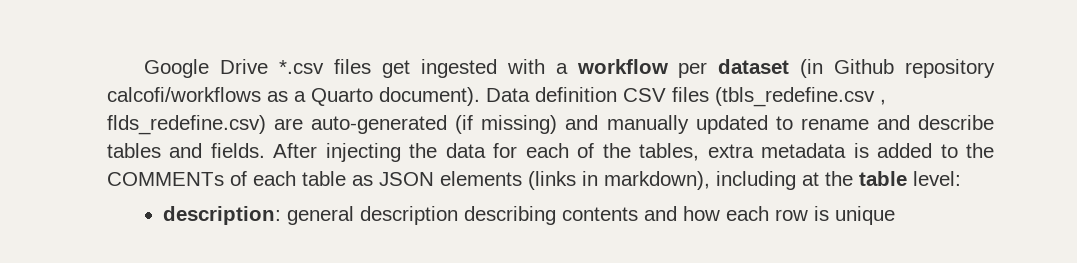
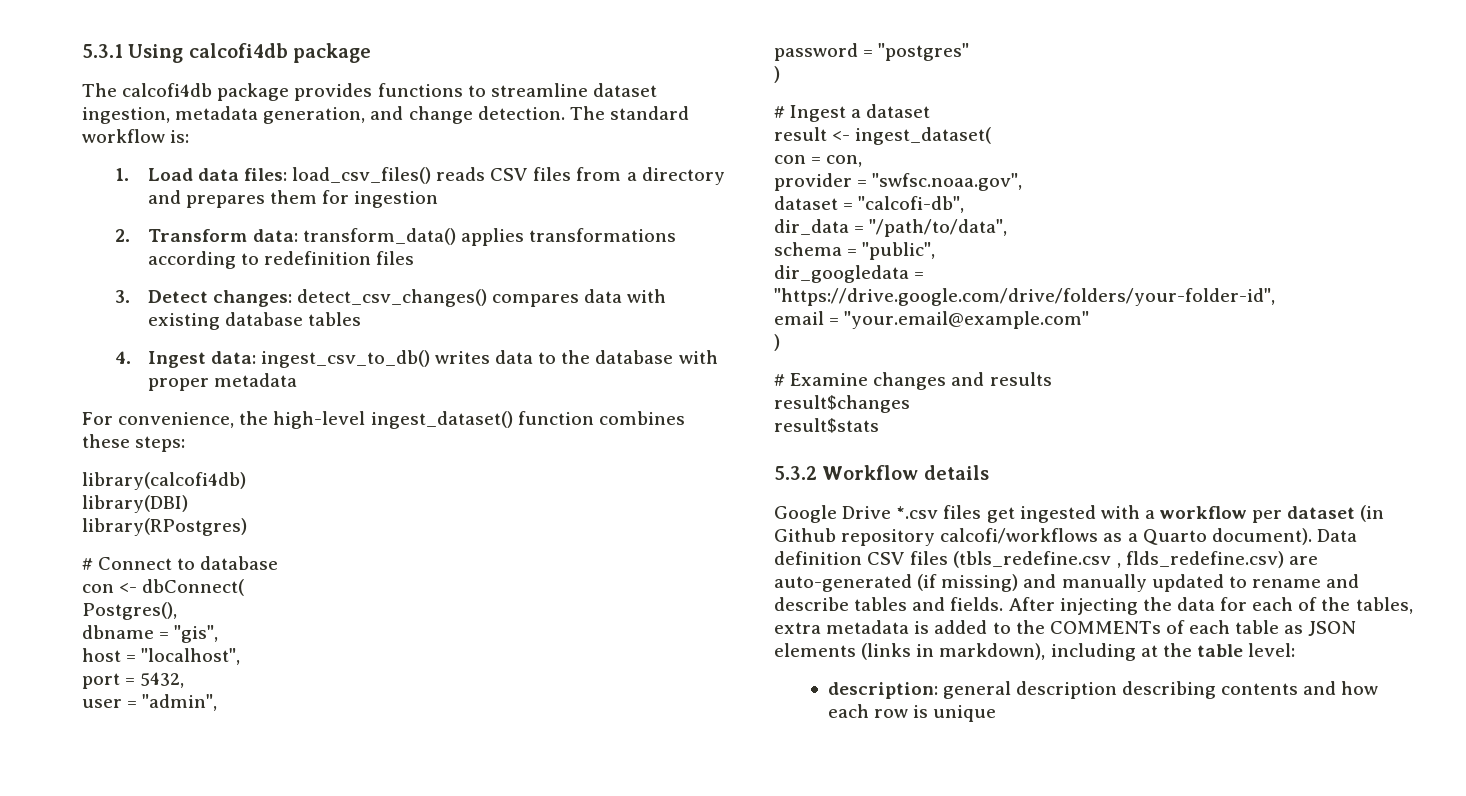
(144, 68) none -> [82,43,372,63] [82,83,657,101] [82,106,689,124] [82,129,190,143] [114,167,725,185] [147,190,439,208] [114,228,677,246] [147,251,414,269] [114,289,667,307] [147,312,361,330] [114,350,718,368] [147,373,297,391] [82,411,685,429] [82,434,186,452] [82,472,246,490] [82,495,188,513] [82,518,247,536] [82,556,279,570] [82,579,245,596] [82,602,177,620] [82,625,219,643] [82,648,241,665] [82,672,185,689] [82,694,218,711] [774,43,970,61] [774,66,780,83] [774,104,931,122] [774,127,992,145] [774,155,863,167] [774,173,1023,191] [774,196,965,213] [774,219,1008,237] [774,242,936,260] [774,265,925,283] [774,288,1275,306] [774,311,1090,329] [774,334,780,351] [774,372,1052,390] [774,395,910,413] [774,418,879,433] [774,465,989,480] 5.3.1 Using calcofi4db package // The calcofi4db package provides functions to streamline dataset ingestion, metadata generation, and change detection. The standard workflow is: // 1. Load data files: load_csv_files() reads CSV files from a directory and prepares them for ingestion // 2. Transform data: transform_data() applies transformations according to redefinition files // 3. Detect changes: detect_csv_changes() compares data with existing database tables // 4. Ingest data: ingest_csv_to_db() writes data to the database with proper metadata // For convenience, the high-level ingest_dataset() function combines these steps: // library(calcofi4db) // library(DBI) // library(RPostgres) // # Connect to database // con <- dbConnect( // Postgres(), // dbname = "gis", // host = "localhost", // port = 5432, // user = "admin", // password = "postgres" // ) // # Ingest a dataset // result <- ingest_dataset( // con = con, // provider = "swfsc.noaa.gov", // dataset = "calcofi-db", // dir_data = "/path/to/data", // schema = "public", // dir_googledata = "https://drive.google.com/drive/folders/your-folder-id", // email = "your.email@example.com" // ) // # Examine changes and results // result$changes // result$stats // 5.3.2 Workflow details //

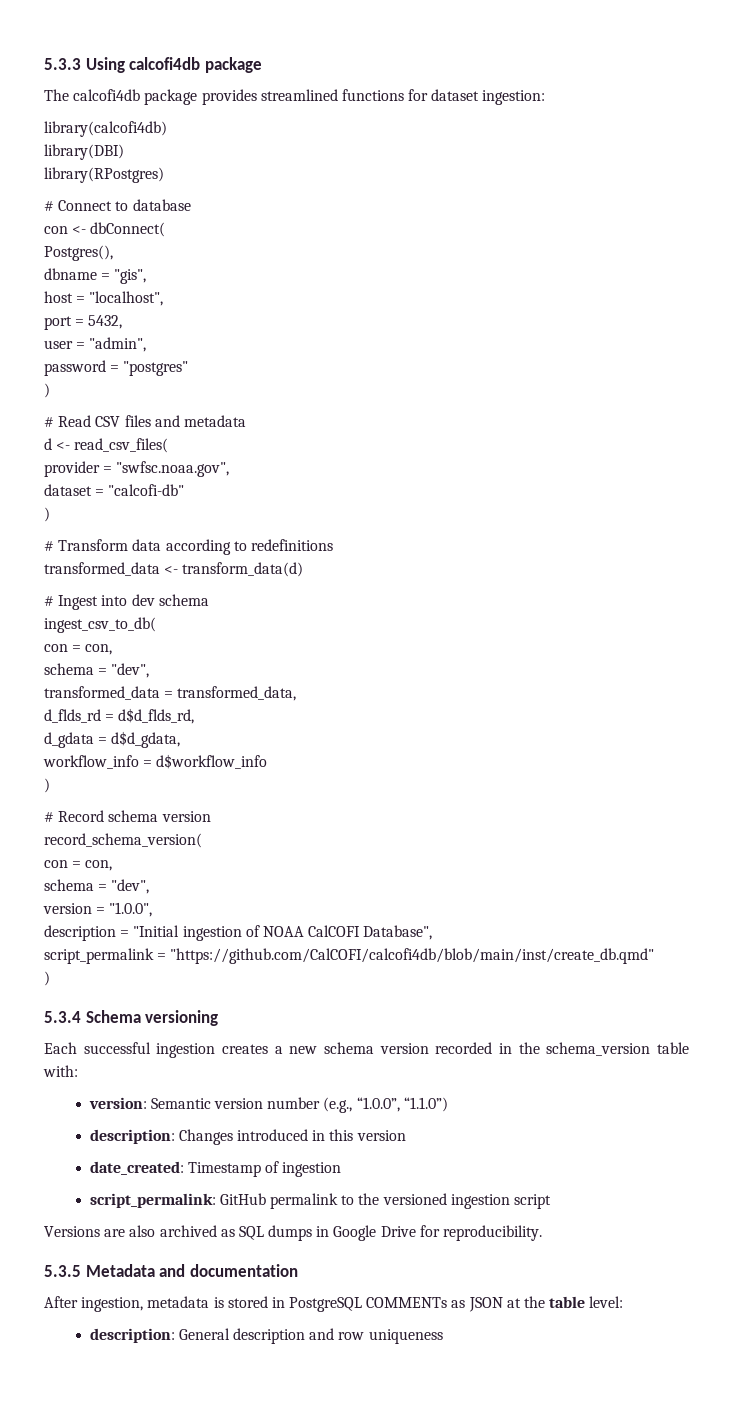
[82,44,123,58] 5.3.1 -> [44,58,81,70] 5.3.3
[377,83,657,97] [82,106,689,124] [82,129,190,143] [114,167,725,185] [147,190,439,208] [114,228,677,246] [147,251,414,269] [114,289,667,307] [147,312,361,330] [114,350,718,368] [147,373,297,391] [82,411,685,429] [82,434,186,452] functions to streamline dataset ingestion, metadata generation, and change detection. The standard workflow is: // 1. Load data files: load_csv_files() reads CSV files from a directory and prepares them for ingestion // 2. Transform data: transform_data() applies transformations according to redefinition files // 3. Detect changes: detect_csv_changes() compares data with existing database tables // 4. Ingest data: ingest_csv_to_db() writes data to the database with proper metadata // For convenience, the high-level ingest_dataset() function combines these steps: -> [260,89,546,105] streamlined functions for dataset ingestion:
[790,104,931,122] [774,127,992,145] [774,155,863,167] Ingest a dataset // result <- ingest_dataset( // con = con, -> [58,415,246,427] [44,438,169,453] Read CSV files and metadata // d <- read_csv_files(
[858,196,965,213] [774,219,1008,237] [774,242,936,260] [774,265,925,283] [774,288,1275,306] [774,311,1090,329] [774,334,780,351] [774,372,1052,390] [774,395,910,413] [774,418,879,433] [774,465,989,480] [774,505,1385,523] [774,528,1357,546] [774,551,1318,568] [774,574,1360,592] [774,597,1413,615] [774,620,1357,636] [774,643,1136,661] "calcofi-db", // dir_data = "/path/to/data", // schema = "public", // dir_googledata = "https://drive.google.com/drive/folders/your-folder-id", // email = "your.email@example.com" // ) // # Examine changes and results // result$changes // result$stats // 5.3.2 Workflow details // Google Drive *.csv files get ingested with a workflow per dataset (in Github repository calcofi/workflows as a Quarto document). Data definition CSV files (tbls_redefine.csv , flds_redefine.csv) are auto-generated (if missing) and manually updated to rename and describe tables and fields. After injecting the data for each of the tables, extra metadata is added to the COMMENTs of each table as JSON elements (links in markdown), including -> [108,484,185,496] [44,507,50,522] [44,539,333,555] [44,562,304,577] [44,594,209,610] [44,617,156,633] [44,644,113,655] [44,663,150,678] [44,686,297,701] [44,708,195,724] [44,731,181,748] [43,754,268,769] [44,778,50,793] [44,810,211,822] [44,833,202,848] [44,860,113,871] [44,879,150,894] [43,902,153,917] [44,925,433,941] [44,948,655,964] [44,971,50,986] [44,1010,219,1026] [44,1042,689,1058] [43,1065,78,1077] [88,1097,448,1113] [89,1129,406,1145] [89,1161,342,1177] [89,1193,551,1209] [44,1225,543,1241] [44,1264,298,1277] [44,1296,503,1312] "calcofi-db" // ) // # Transform data according to redefinitions // transformed_data <- transform_data(d) // # Ingest into dev schema // ingest_csv_to_db( // con = con, // schema = "dev", // transformed_data = transformed_data, // d_flds_rd = d$d_flds_rd, // d_gdata = d$d_gdata, // workflow_info = d$workflow_info // ) // # Record schema version // record_schema_version( // con = con, // schema = "dev", // version = "1.0.0", // description = "Initial ingestion of NOAA CalCOFI Database", // script_permalink = "https://github.com/CalCOFI/calcofi4db/blob/main/inst/create_db.qmd" // ) // 5.3.4 Schema versioning // Each successful ingestion creates a new schema version recorded in the schema_version table with: // version: Semantic version number (e.g., “1.0.0”, “1.1.0”) // description: Changes introduced in this version // date_created: Timestamp of ingestion // script_permalink: GitHub permalink to the versioned ingestion script // Versions are also archived as SQL dumps in Google Drive for reproducibility. // 5.3.5 Metadata and documentation // After ingestion, metadata is stored in PostgreSQL COMMENTs as JSON
[942,681,1379,699] [827,704,997,722] general description describing contents and how each row is unique -> [178,1328,443,1344] General description and row uniqueness

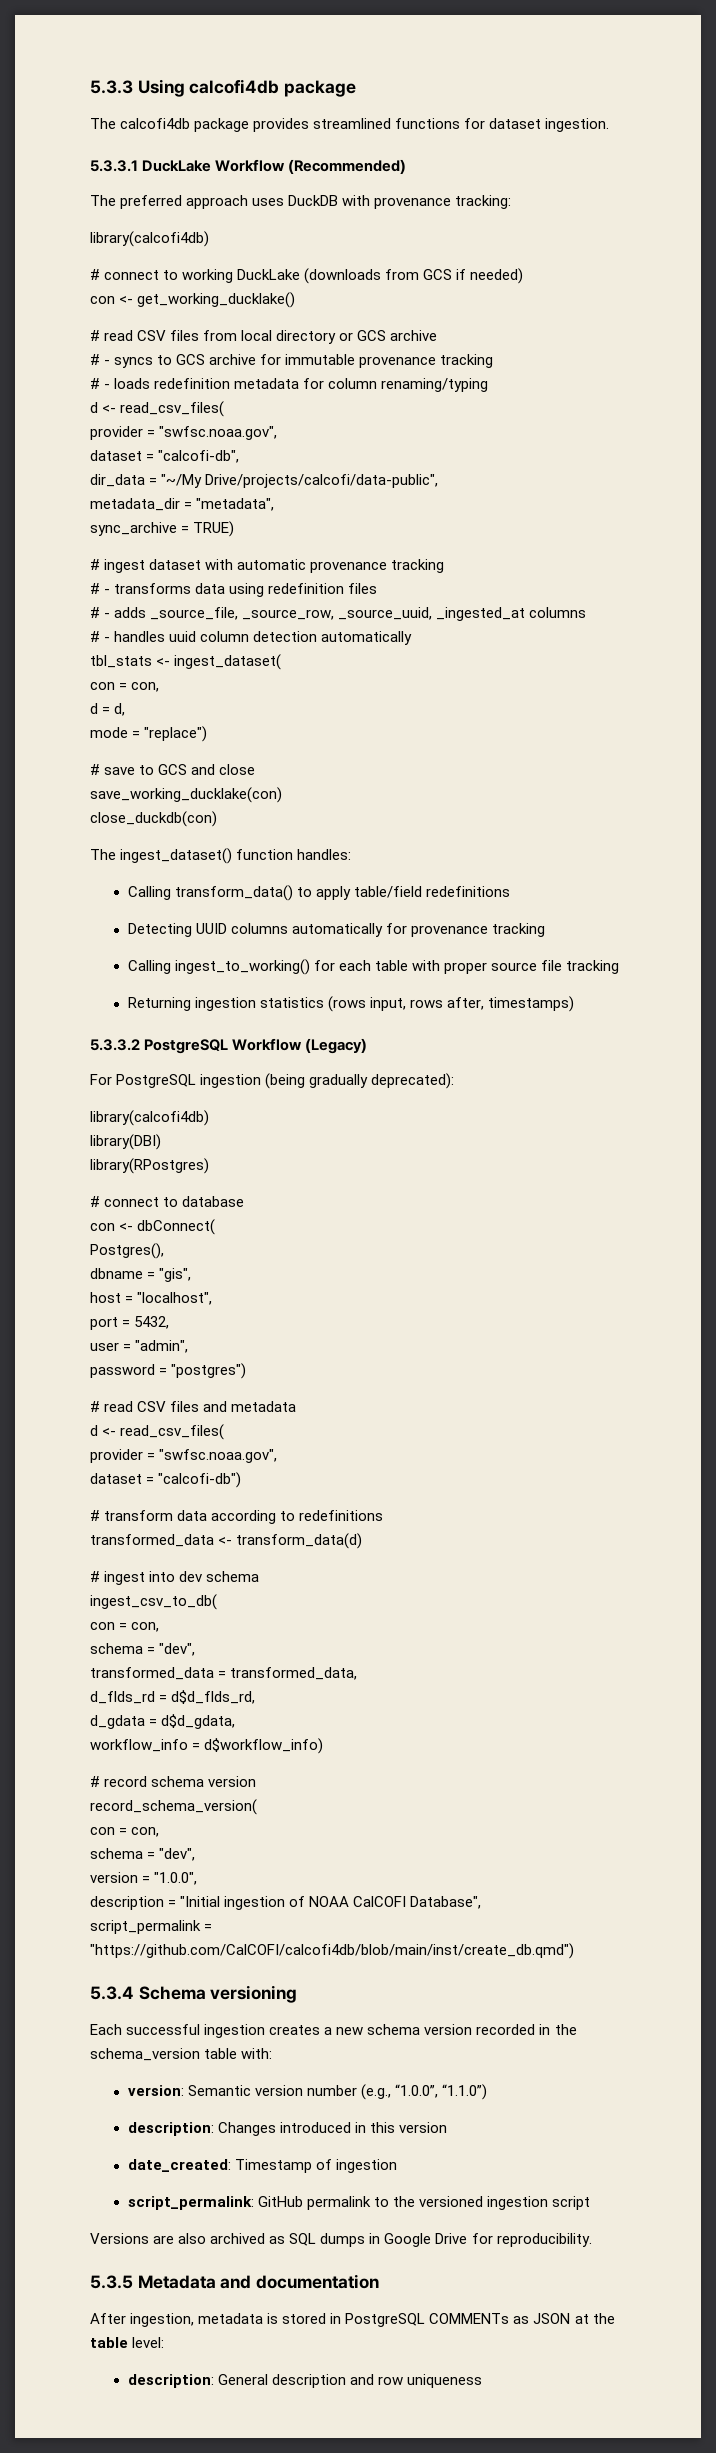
[482,90,546,105] ingestion: -> [545,118,610,132] [90,159,407,174] [90,195,512,209] [90,231,209,247] [90,268,524,284] [90,292,296,308] [90,330,438,344] [90,354,494,368] [90,378,489,392] [90,401,225,417] [90,426,278,440] [90,450,240,463] [90,474,439,488] [90,498,275,511] [90,521,235,537] [90,559,445,573] [90,583,378,597] [90,607,587,621] [90,631,413,645] [90,654,282,670] [90,682,160,692] [90,703,126,716] [90,726,208,742] [90,764,256,775] [90,787,282,803] [90,811,217,827] [90,848,352,864] [127,885,511,901] [127,923,546,937] [127,959,620,975] [127,996,575,1012] [90,1038,368,1054] [90,1073,455,1089] ingestion. // 5.3.3.1 DuckLake Workflow (Recommended) // The preferred approach uses DuckDB with provenance tracking: // library(calcofi4db) // # connect to working DuckLake (downloads from GCS if needed) // con <- get_working_ducklake() // # read CSV files from local directory or GCS archive // # - syncs to GCS archive for immutable provenance tracking // # - loads redefinition metadata for column renaming/typing // d <- read_csv_files( // provider = "swfsc.noaa.gov", // dataset = "calcofi-db", // dir_data = "~/My Drive/projects/calcofi/data-public", // metadata_dir = "metadata", // sync_archive = TRUE) // # ingest dataset with automatic provenance tracking // # - transforms data using redefinition files // # - adds _source_file, _source_row, _source_uuid, _ingested_at columns // # - handles uuid column detection automatically // tbl_stats <- ingest_dataset( // con = con, // d = d, // mode = "replace") // # save to GCS and close // save_working_ducklake(con) // close_duckdb(con) // The ingest_dataset() function handles: // Calling transform_data() to apply table/field redefinitions // Detecting UUID columns automatically for provenance tracking // Calling ingest_to_working() for each table with proper source file tracking // Returning ingestion statistics (rows input, rows after, timestamps) // 5.3.3.2 PostgreSQL Workflow (Legacy) // For PostgreSQL ingestion (being gradually deprecated):
[58,200,113,211] Connect -> [104,1197,160,1207] connect
[123,361,189,376] [44,383,50,398] [44,415,92,427] "postgres" // ) // # Read -> [171,1363,247,1379] [90,1401,134,1412] "postgres") // # read
[108,484,185,496] [44,507,50,522] [44,539,129,551] "calcofi-db" // ) // # Transform -> [158,1472,242,1488] [90,1510,174,1521] "calcofi-db") // # transform
[58,595,99,610] Ingest -> [104,1571,146,1585] ingest
[156,754,268,769] [44,778,50,793] [44,810,105,822] d$workflow_info // ) // # Record -> [204,1738,324,1754] [90,1776,148,1787] d$workflow_info) // # record
[170,948,655,964] [44,971,50,986] "https://github.com/CalCOFI/calcofi4db/blob/main/inst/create_db.qmd" // ) -> [90,1943,574,1959] "https://github.com/CalCOFI/calcofi4db/blob/main/inst/create_db.qmd")

